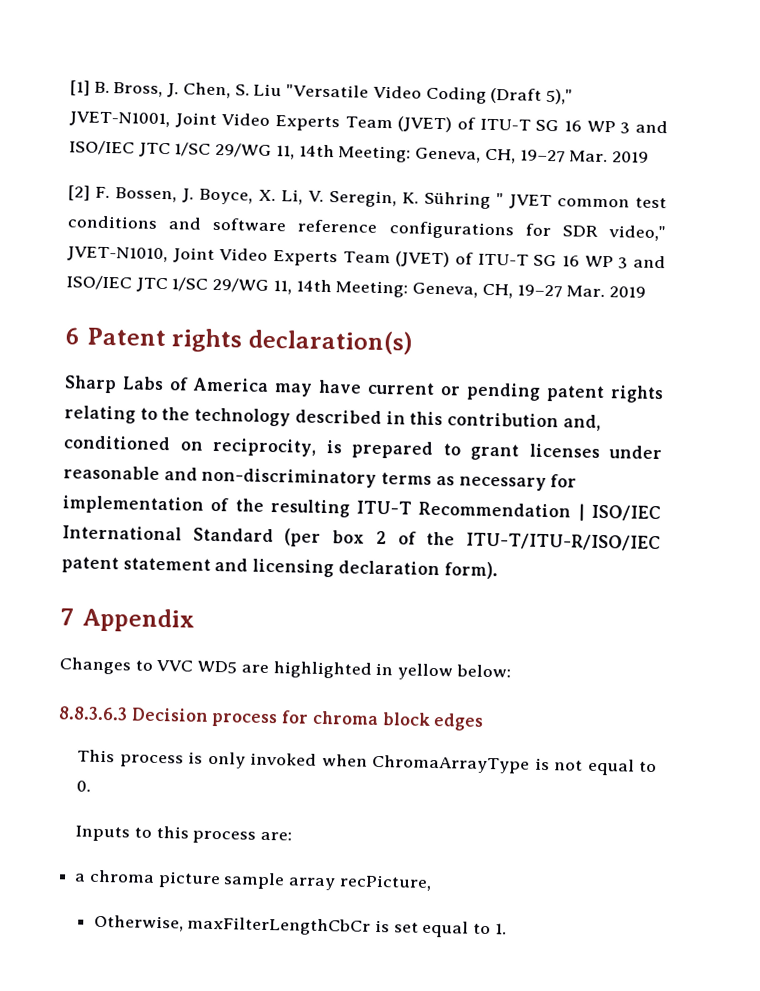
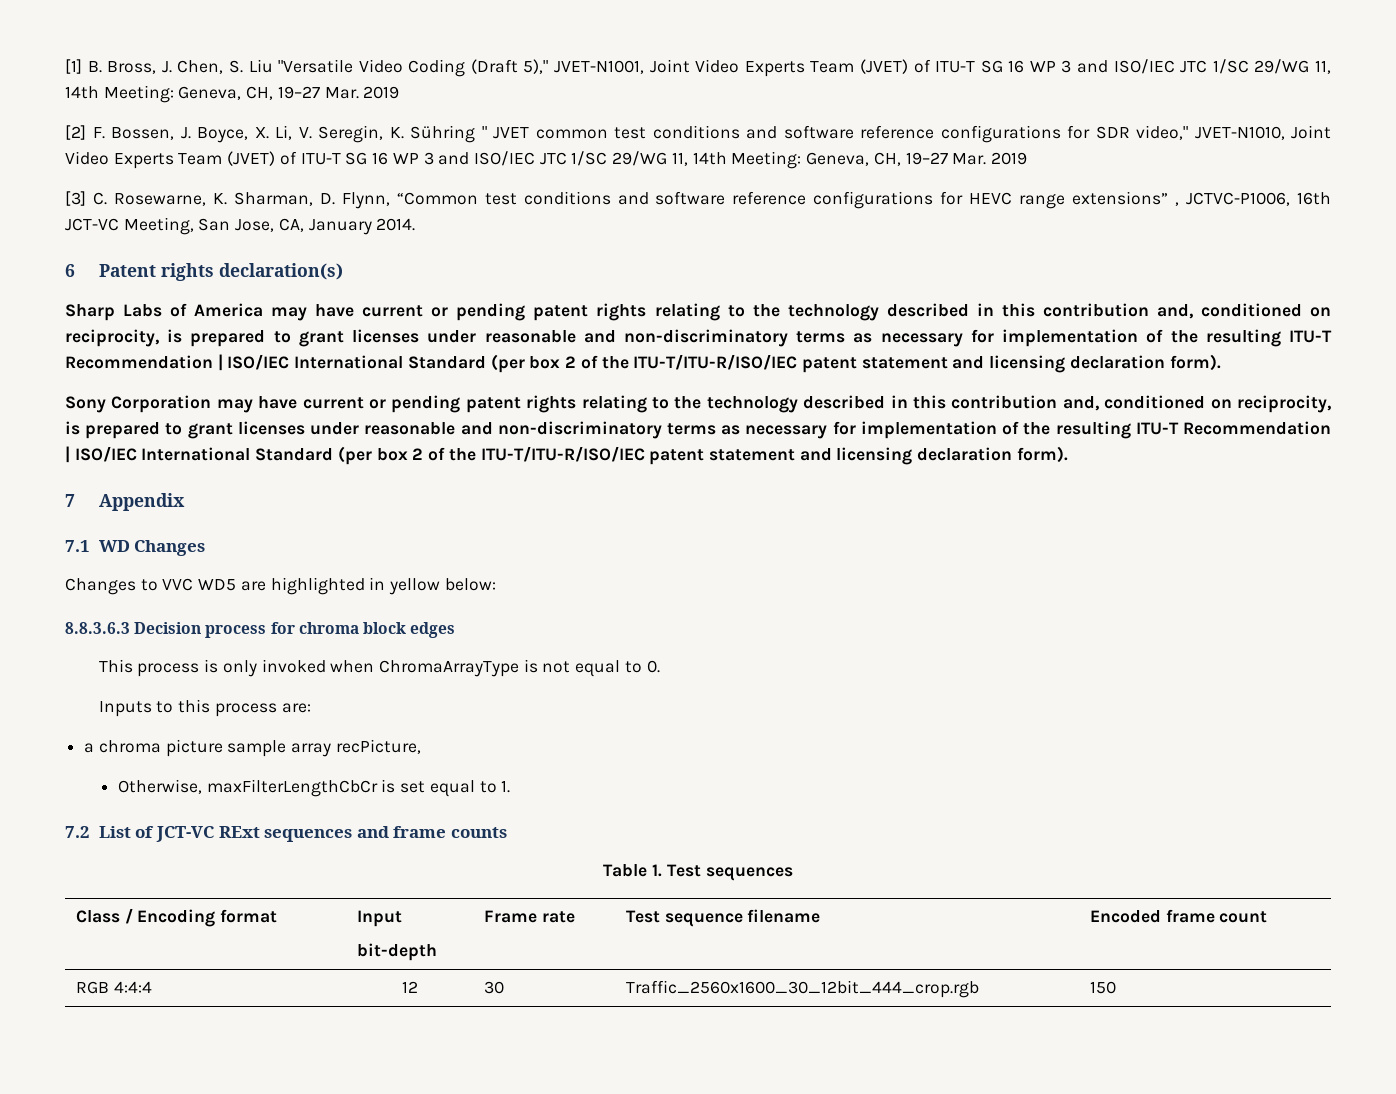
(646, 292) none -> [65,191,1332,209] [65,217,416,235] // [3] C. Rosewarne, K. Sharman, D. Flynn, “Common test conditions and software reference configurations for HEVC range extensions” , JCTVC-P1006, 16th JCT-VC Meeting, San Jose, CA, January 2014.
(498, 570) none -> [65,395,1331,413] [65,421,1331,439] [65,446,1068,465] // Sony Corporation may have current or pending patent rights relating to the technology described in this contribution and, conditioned on reciprocity, is prepared to grant licenses under reasonable and non-discriminatory terms as necessary for implementation of the resulting ITU-T Recommendation | ISO/IEC International Standard (per box 2 of the ITU-T/ITU-R/ISO/IEC patent statement and licensing declaration form).
(195, 620) none -> [65,540,206,556] // 7.1 WD Changes
(507, 929) none -> [65,826,507,842] [603,864,793,881] [75,908,277,927] [356,910,402,927] [356,943,437,961] [483,910,575,923] [625,909,821,927] [1089,909,1268,923] [75,981,152,994] [402,981,418,993] [483,981,504,994] [625,980,979,998] [1089,981,1116,994] // 7.2 List of JCT-VC RExt sequences and frame counts // Table 1. Test sequences // Class / Encoding format | Input // bit-depth | Frame rate | Test sequence filename | Encoded frame count // RGB 4:4:4 | 12 | 30 | Traffic_2560x1600_30_12bit_444_crop.rgb | 150

